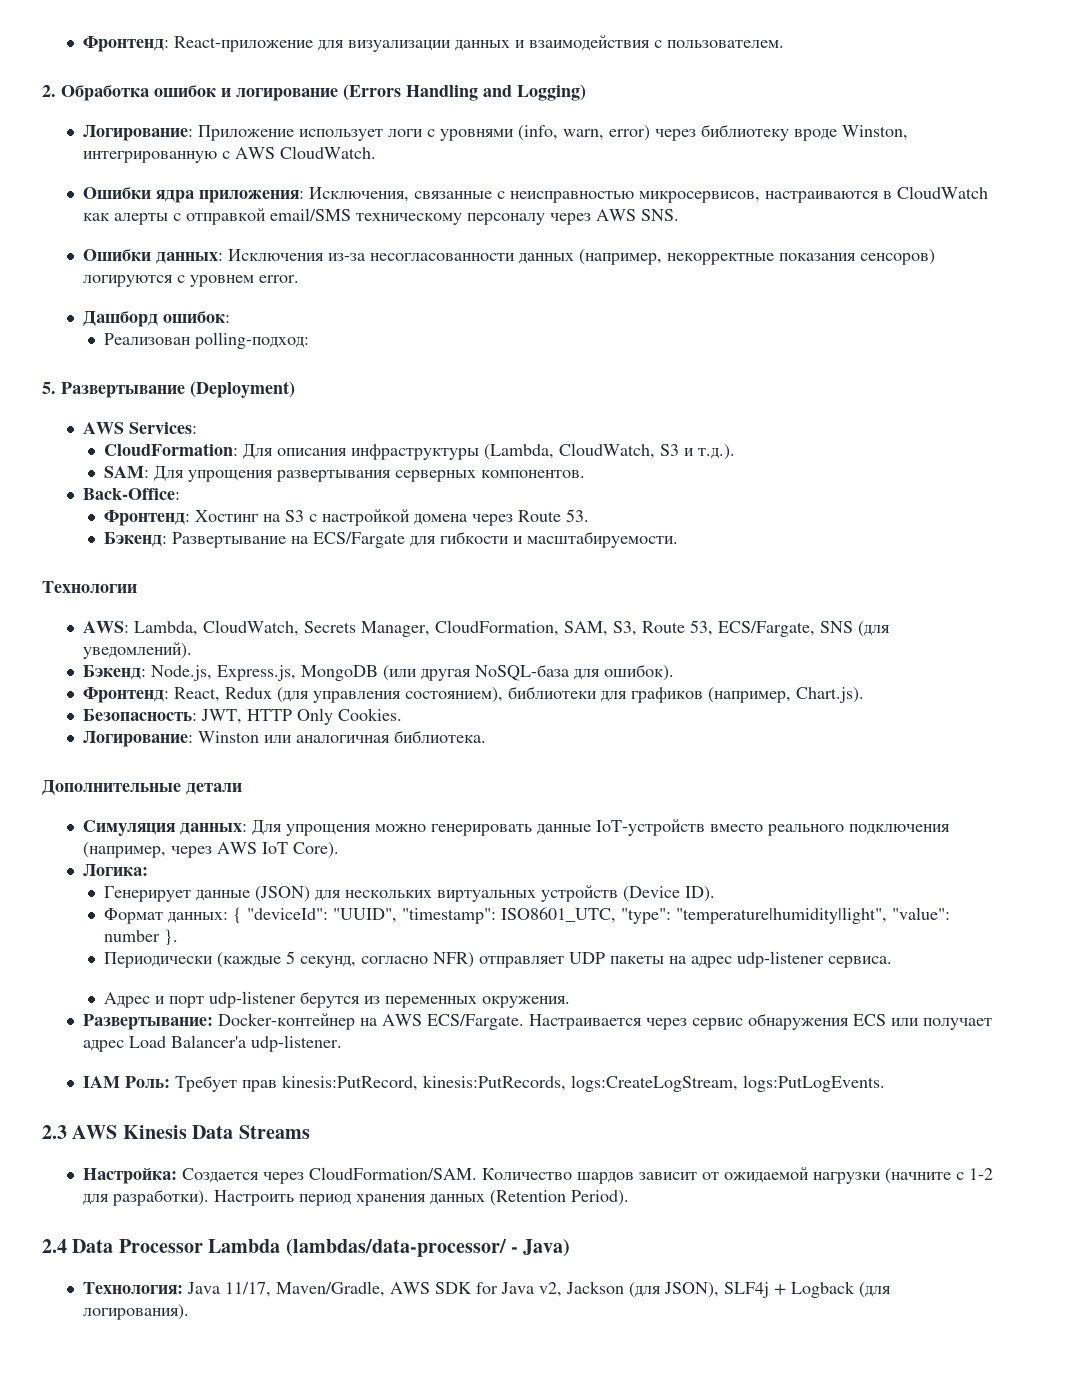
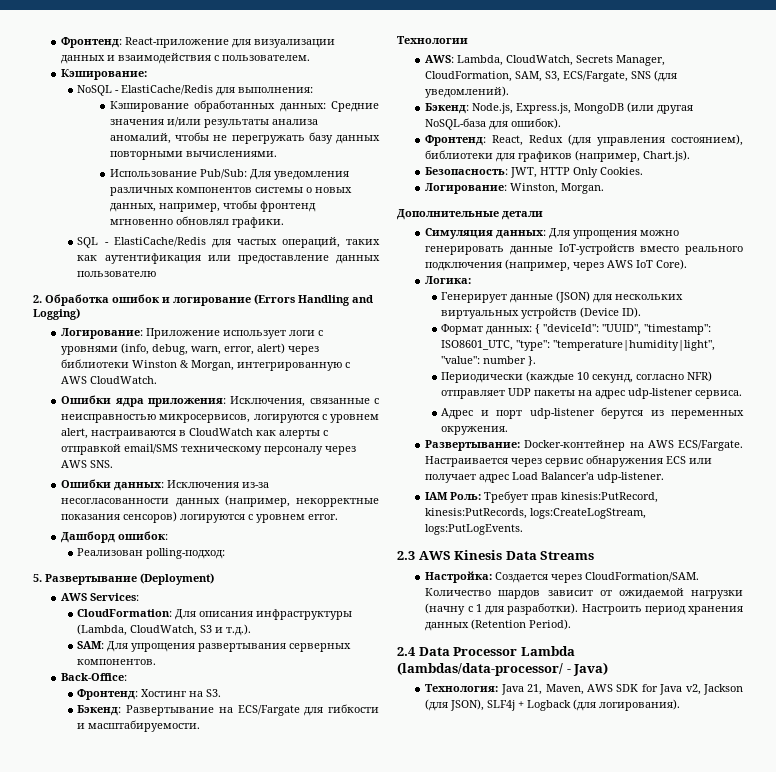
(784, 44) none -> [61,69,148,80] [77,85,314,96] [109,100,379,112] [109,117,318,128] [109,132,380,144] [109,151,277,160] [109,169,349,180] [109,187,352,196] [109,200,316,212] [109,216,284,228] [77,237,381,248] [77,253,380,264] [77,271,157,277] // Кэширование: // NoSQL - ElastiCache/Redis для выполнения: // Кэширование обработанных данных: Средние значения и/или результаты анализа аномалий, чтобы не перегружать базу данных повторными вычислениями. // Использование Pub/Sub: Для уведомления различных компонентов системы о новых данных, например, чтобы фронтенд мгновенно обновлял графики. // SQL - ElastiCache/Redis для частых операций, таких как аутентификация или предоставление данных пользователю
[562,124,908,141] warn, error) через библиотеку вроде Winston, -> [152,343,320,355] [61,359,235,371] debug, warn, error, alert) через библиотеки Winston & Morgan,
(760, 197) none -> [253,414,380,423] [61,428,89,439] логируются с уровнем alert,
[285,509,590,526] S3 с настройкой домена через Route 53. -> [206,689,222,697] S3.
[641,620,713,636] Route 53, -> (561, 76) none
[197,730,486,743] Winston или аналогичная библиотека. -> [510,183,605,194] Winston, Morgan.
[286,951,296,964] 5 -> [577,372,590,380] 10
[884,1168,993,1184] (начните с 1-2 -> [425,603,482,615] (начну с 1
[224,1281,385,1297] 11/17, Maven/Gradle, -> [527,684,584,695] 21, Maven,

